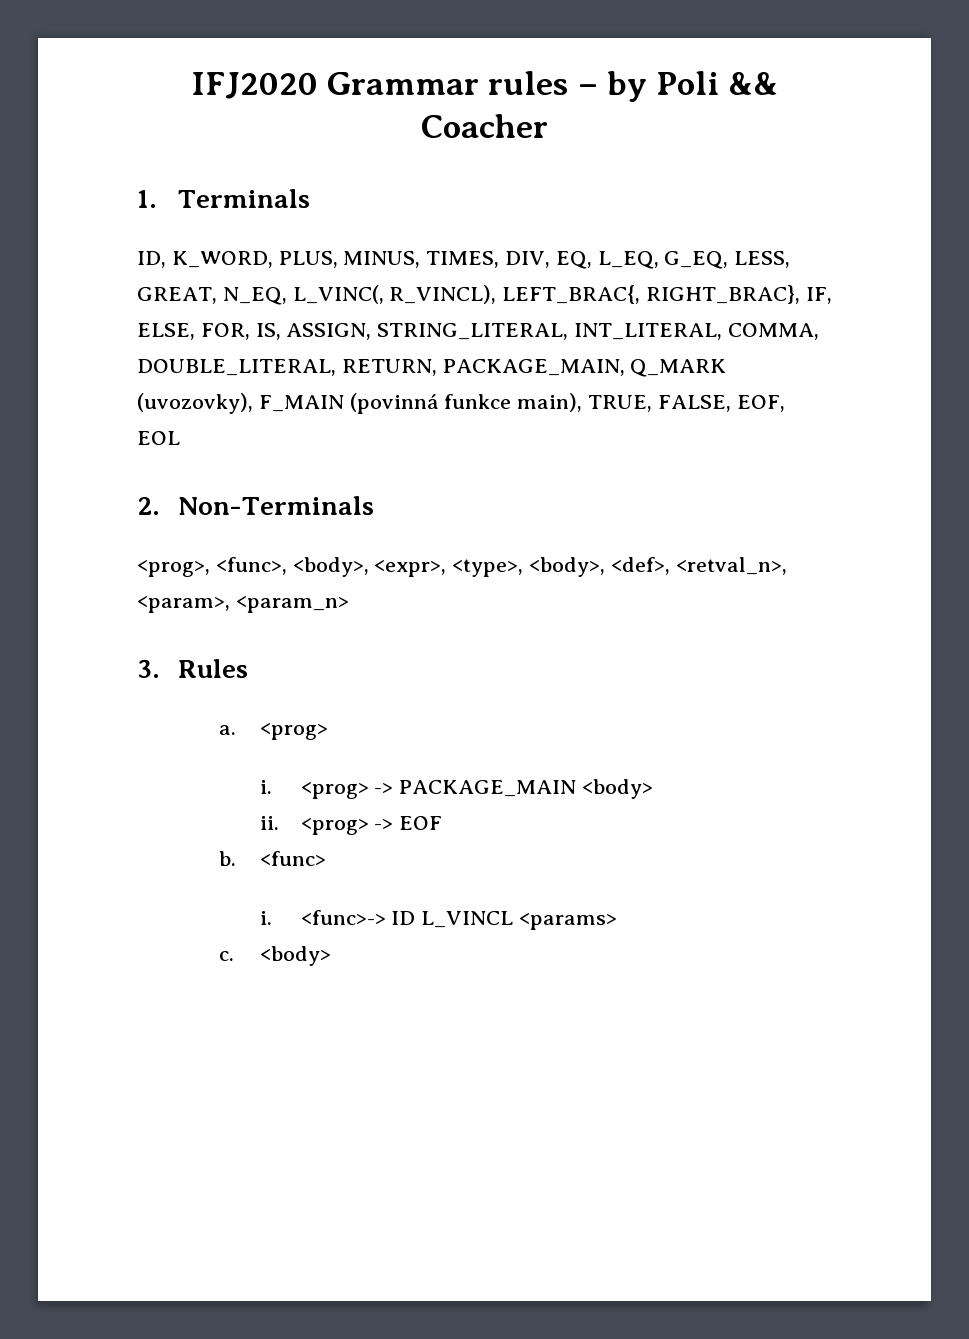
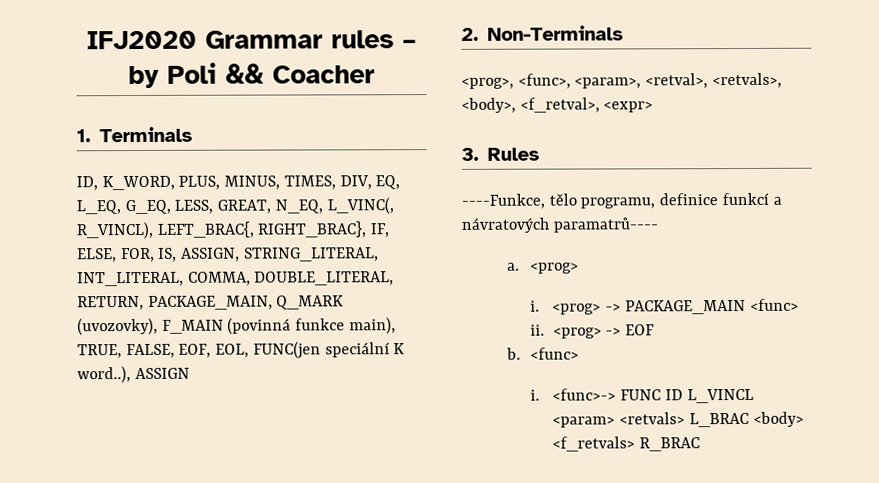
[137,431,180,445] [137,496,374,515] [137,557,787,577] [137,596,349,613] [137,659,248,678] EOL // 2. Non-Terminals // <prog>, <func>, <body>, <expr>, <type>, <body>, <def>, <retval_n>, <param>, <param_n> // 3. Rules -> [215,341,406,359] [77,366,190,384] [461,25,624,41] [461,72,782,89] [461,97,654,113] [461,147,540,161] [461,192,782,209] [461,217,658,233] EOL, FUNC(jen speciální K word..), ASSIGN // 2. Non-Terminals // <prog>, <func>, <param>, <retval>, <retvals>, <body>, <f_retval>, <expr> // 3. Rules // ----Funkce, tělo programu, definice funkcí a návratových paramatrů----
[582,779,654,799] <body> -> [749,298,799,311] <func>
(386, 917) none -> [620,389,662,401] FUNC
[519,913,618,930] [218,946,331,966] <params> // c. <body> -> [552,411,804,428] [552,436,701,452] <param> <retvals> L_BRAC <body> <f_retvals> R_BRAC

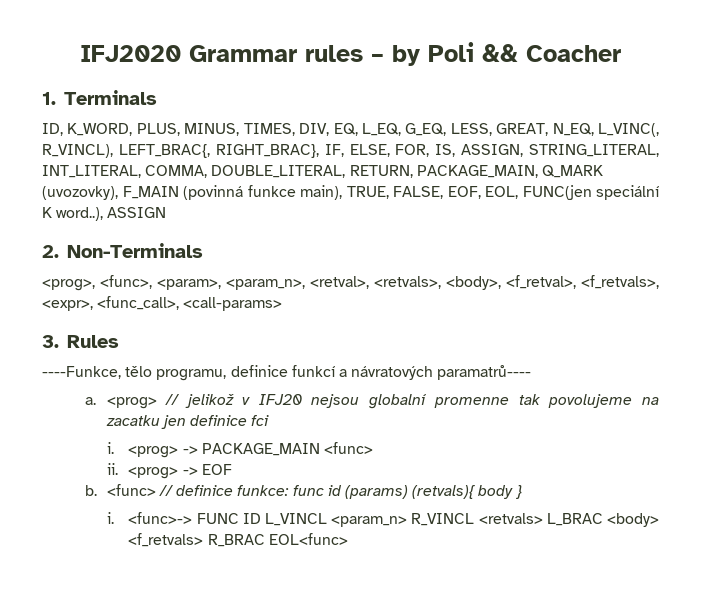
(642, 83) none -> [226,279,305,290] <param_n>,
[603,101,654,113] <expr> -> [581,275,659,289] [42,296,283,311] <f_retvals>, <expr>, <func_call>, <call-params>
(579, 268) none -> [165,394,660,409] [105,415,270,429] // jelikož v IFJ20 nejsou globalní promenne tak povolujeme na zacatku jen definice fci
(579, 353) none -> [159,485,522,499] // definice funkce: func id (params) (retvals){ body }
[552,416,616,428] <param> -> [331,513,475,527] <param_n> R_VINCL
(701, 444) none -> [268,533,348,545] EOL<func>

